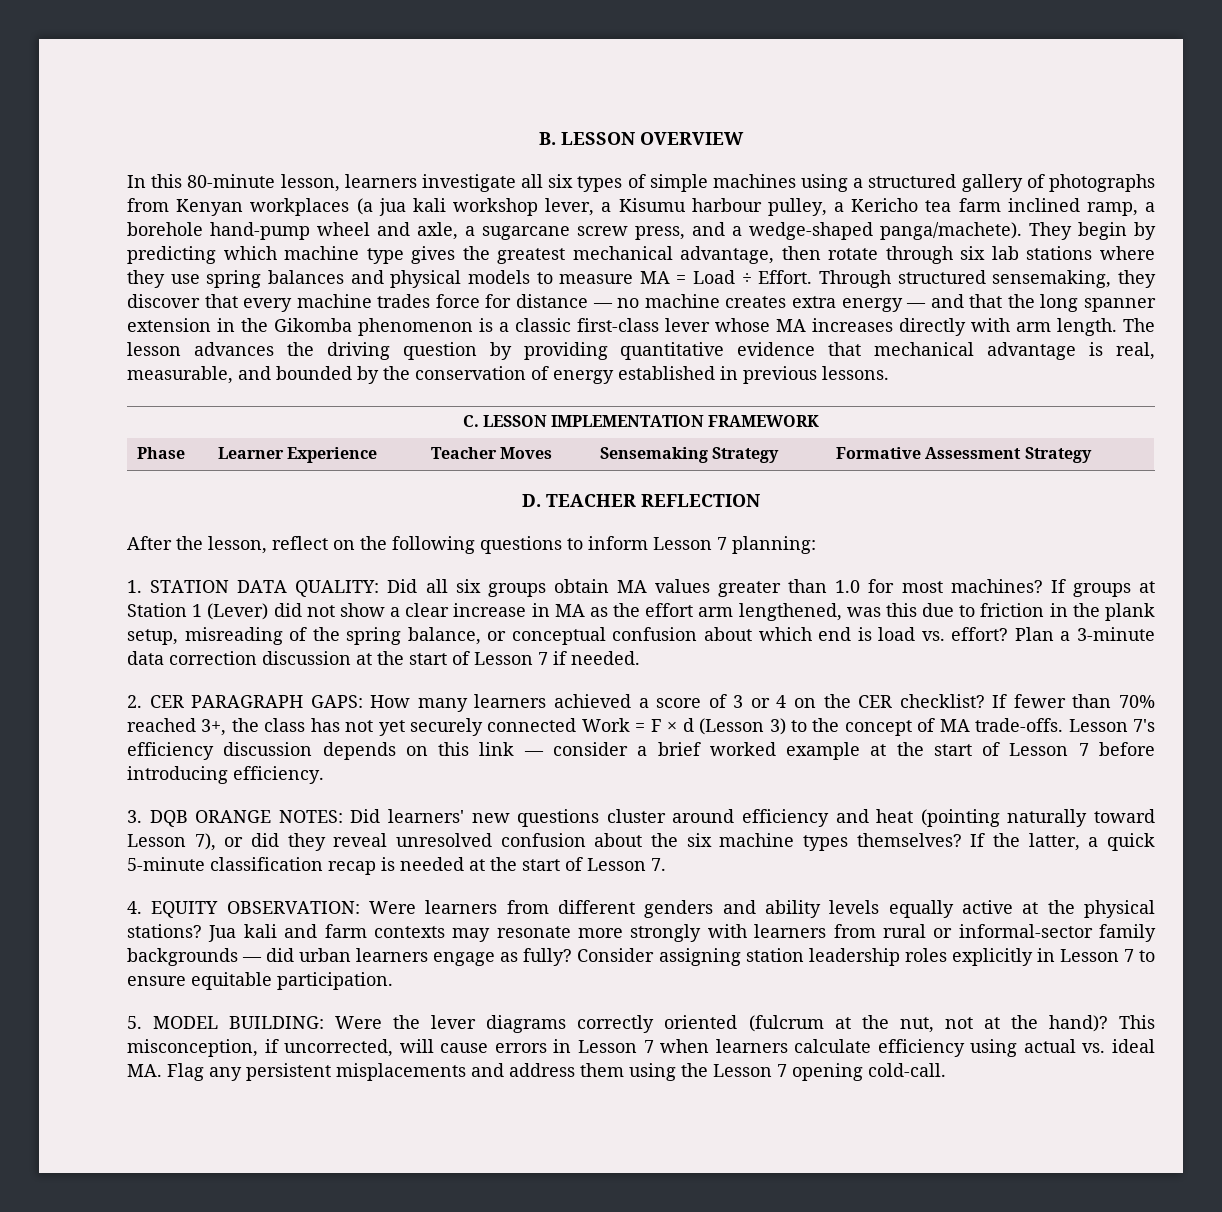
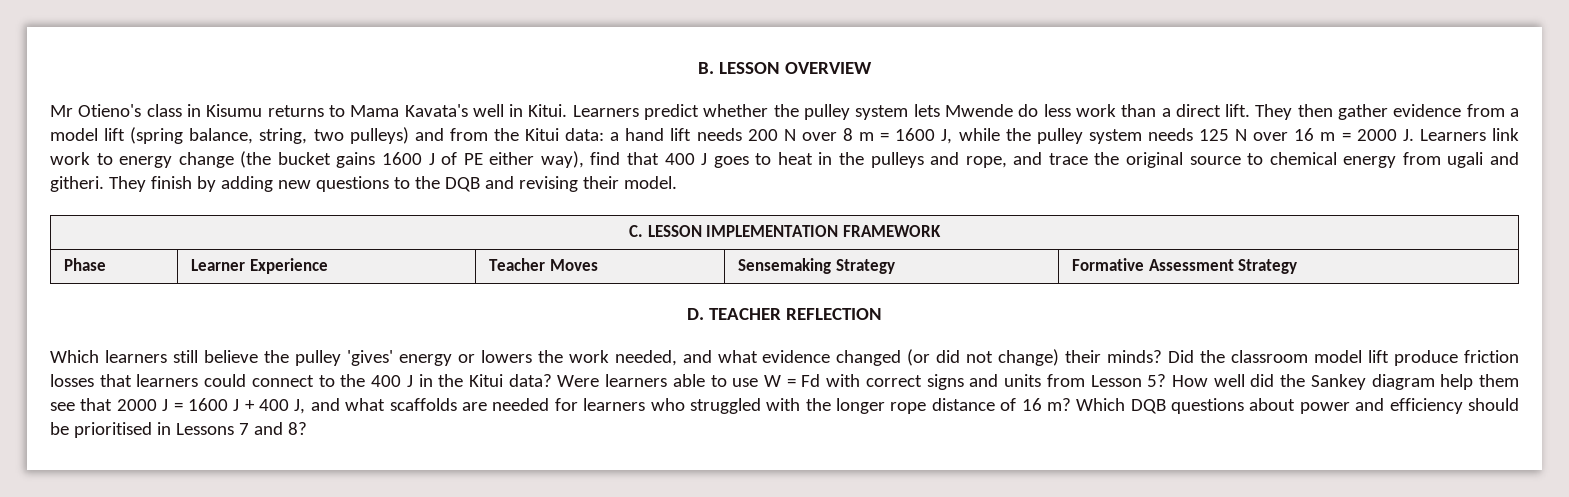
[127,174,1155,192] [127,198,1155,216] [127,222,1156,240] [127,246,1155,264] [127,270,1156,288] [127,294,1156,312] [127,318,1155,336] [127,342,1155,360] [127,366,889,384] In this 80-minute lesson, learners investigate all six types of simple machines using a structured gallery of photographs from Kenyan workplaces (a jua kali workshop lever, a Kisumu harbour pulley, a Kericho tea farm inclined ramp, a borehole hand-pump wheel and axle, a sugarcane screw press, and a wedge-shaped panga/machete). They begin by predicting which machine type gives the greatest mechanical advantage, then rotate through six lab stations where they use spring balances and physical models to measure MA = Load ÷ Effort. Through structured sensemaking, they discover that every machine trades force for distance — no machine creates extra energy — and that the long spanner extension in the Gikomba phenomenon is a classic first-class lever whose MA increases directly with arm length. The lesson advances the driving question by providing quantitative evidence that mechanical advantage is real, measurable, and bounded by the conservation of energy established in previous lessons. -> [50,104,1519,120] [50,127,1519,144] [50,151,1520,168] [50,176,677,192] Mr Otieno's class in Kisumu returns to Mama Kavata's well in Kitui. Learners predict whether the pulley system lets Mwende do less work than a direct lift. They then gather evidence from a model lift (spring balance, string, two pulleys) and from the Kitui data: a hand lift needs 200 N over 8 m = 1600 J, while the pulley system needs 125 N over 16 m = 2000 J. Learners link work to energy change (the bucket gains 1600 J of PE either way), find that 400 J goes to heat in the pulleys and rope, and trace the original source to chemical energy from ugali and githeri. They finish by adding new questions to the DQB and revising their model.
[127,536,816,554] [127,579,1155,597] [127,603,1155,621] [127,627,1155,645] [127,651,640,665] [127,694,1155,712] [127,718,1155,736] [127,742,1156,760] [127,766,324,784] [127,809,1156,827] [127,833,1155,851] [127,857,666,875] [127,900,1156,918] [127,924,1156,942] [127,948,1155,966] [127,972,393,990] [127,1015,1155,1033] [127,1039,1155,1057] [127,1063,946,1081] After the lesson, reflect on the following questions to inform Lesson 7 planning: // 1. STATION DATA QUALITY: Did all six groups obtain MA values greater than 1.0 for most machines? If groups at Station 1 (Lever) did not show a clear increase in MA as the effort arm lengthened, was this due to friction in the plank setup, misreading of the spring balance, or conceptual confusion about which end is load vs. effort? Plan a 3-minute data correction discussion at the start of Lesson 7 if needed. // 2. CER PARAGRAPH GAPS: How many learners achieved a score of 3 or 4 on the CER checklist? If fewer than 70% reached 3+, the class has not yet securely connected Work = F × d (Lesson 3) to the concept of MA trade-offs. Lesson 7's efficiency discussion depends on this link — consider a brief worked example at the start of Lesson 7 before introducing efficiency. // 3. DQB ORANGE NOTES: Did learners' new questions cluster around efficiency and heat (pointing naturally toward Lesson 7), or did they reveal unresolved confusion about the six machine types themselves? If the latter, a quick 5-minute classification recap is needed at the start of Lesson 7. // 4. EQUITY OBSERVATION: Were learners from different genders and ability levels equally active at the physical stations? Jua kali and farm contexts may resonate more strongly with learners from rural or informal-sector family backgrounds — did urban learners engage as fully? Consider assigning station leadership roles explicitly in Lesson 7 to ensure equitable participation. // 5. MODEL BUILDING: Were the lever diagrams correctly oriented (fulcrum at the nut, not at the hand)? This misconception, if uncorrected, will cause errors in Lesson 7 when learners calculate efficiency using actual vs. ideal MA. Flag any persistent misplacements and address them using the Lesson 7 opening cold-call. -> [50,349,1519,366] [50,374,1519,390] [50,398,1520,414] [50,422,307,438] Which learners still believe the pulley 'gives' energy or lowers the work needed, and what evidence changed (or did not change) their minds? Did the classroom model lift produce friction losses that learners could connect to the 400 J in the Kitui data? Were learners able to use W = Fd with correct signs and units from Lesson 5? How well did the Sankey diagram help them see that 2000 J = 1600 J + 400 J, and what scaffolds are needed for learners who struggled with the longer rope distance of 16 m? Which DQB questions about power and efficiency should be prioritised in Lessons 7 and 8?

